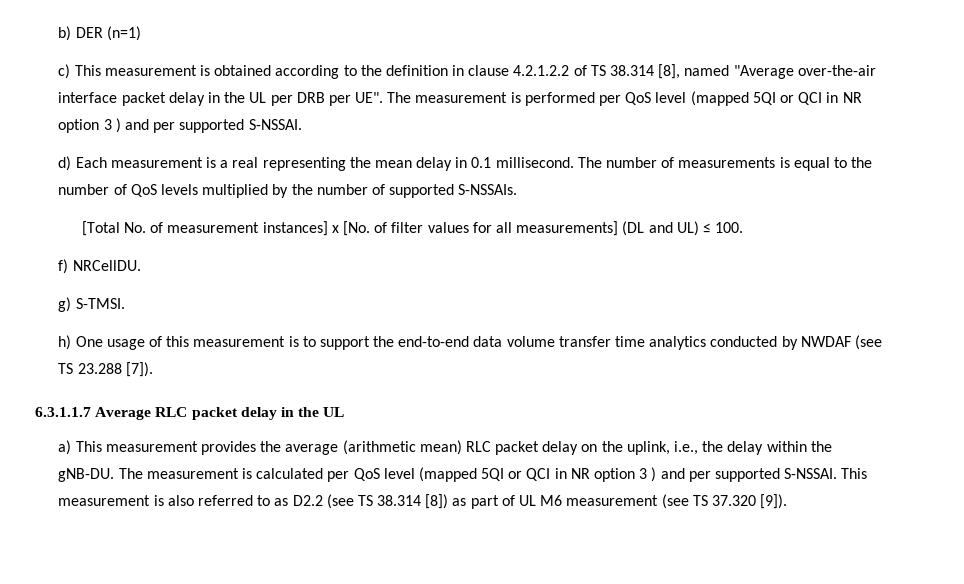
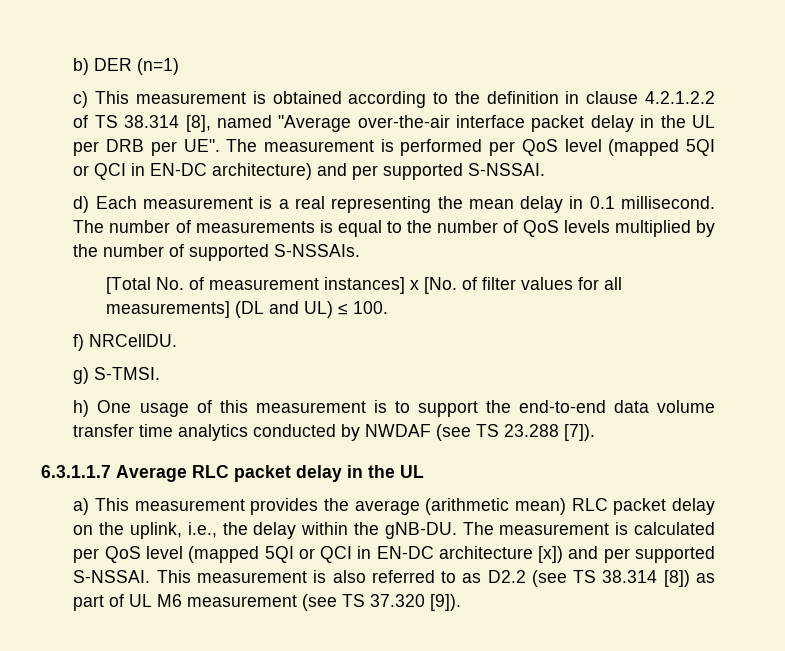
[842,92,862,103] [58,118,121,133] NR option 3 ) -> [150,163,313,180] EN-DC architecture)
[570,467,657,482] NR option 3 ) -> [376,546,564,563] EN-DC architecture [x])

